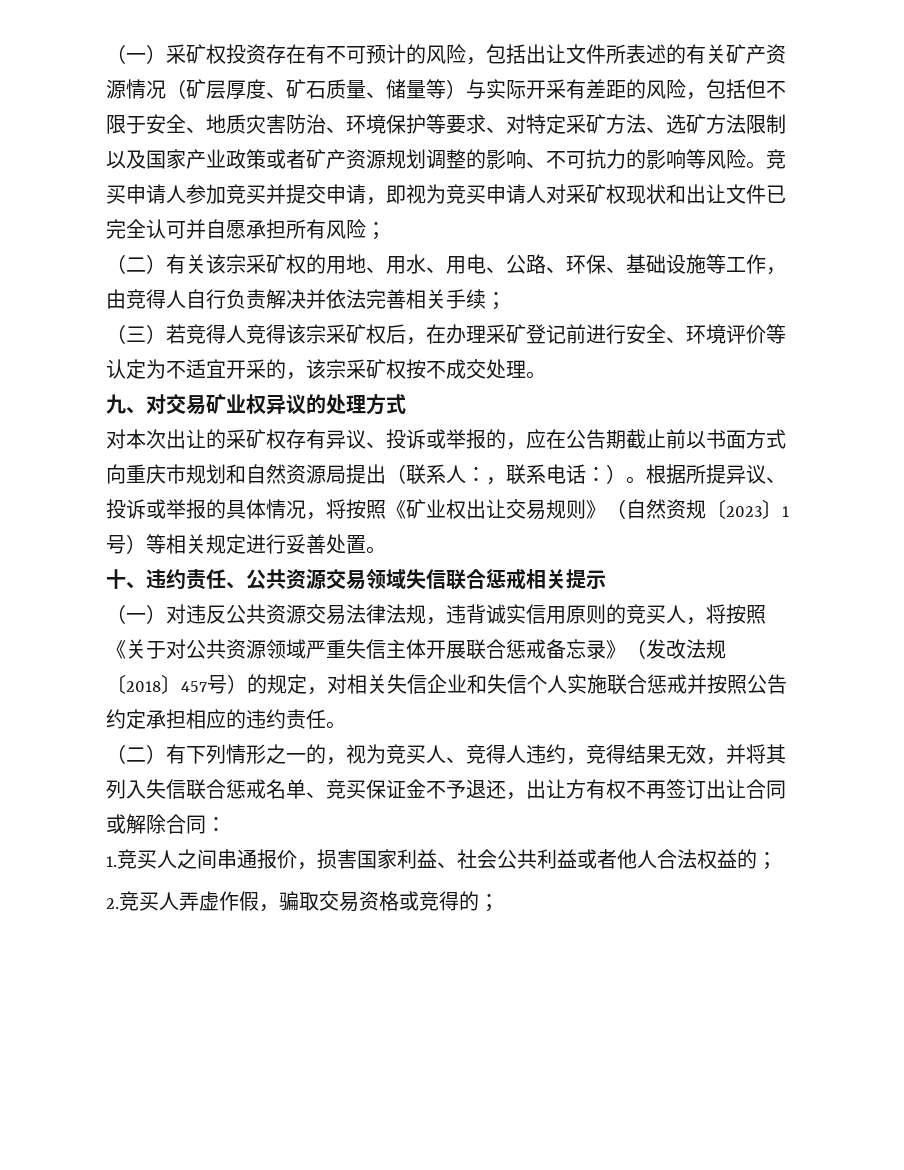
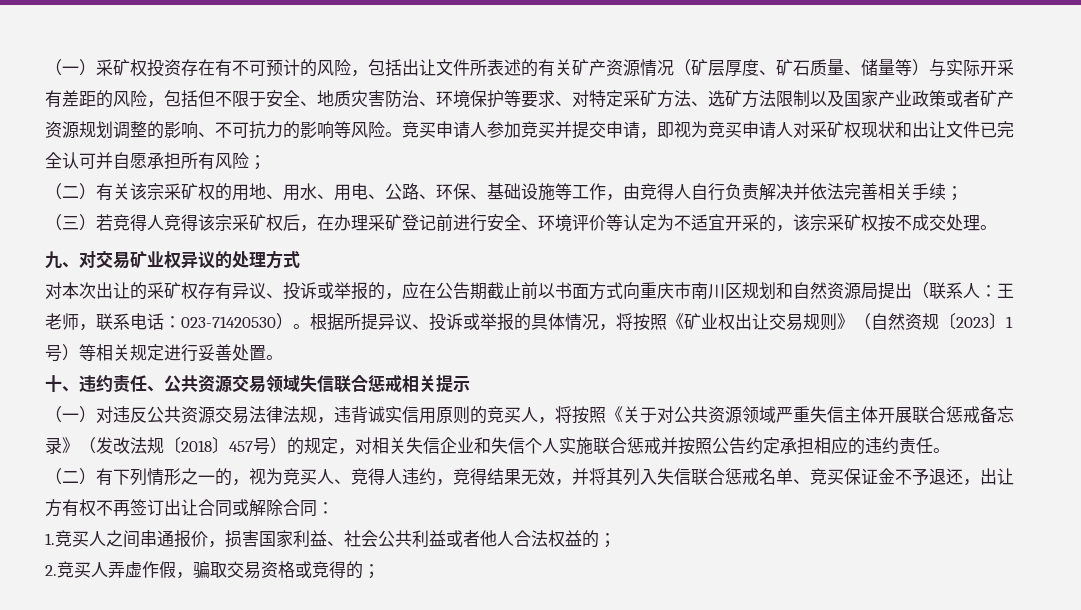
(186, 474) none -> [691,282,742,299] 南川区
(486, 474) none -> [997,283,1014,298] [45,313,79,330] 王老师
(606, 474) none -> [181,316,276,328] 023-71420530

